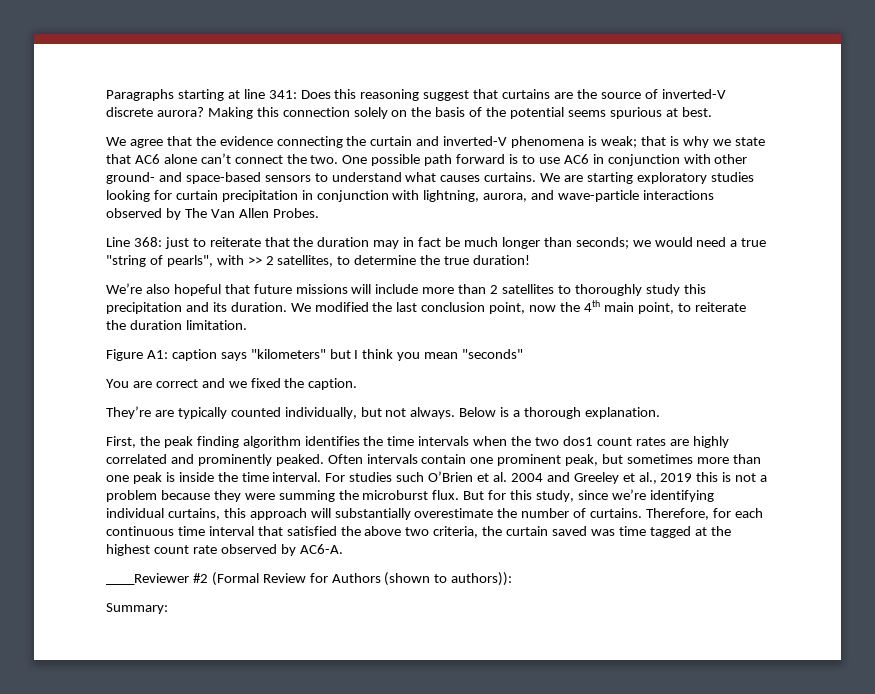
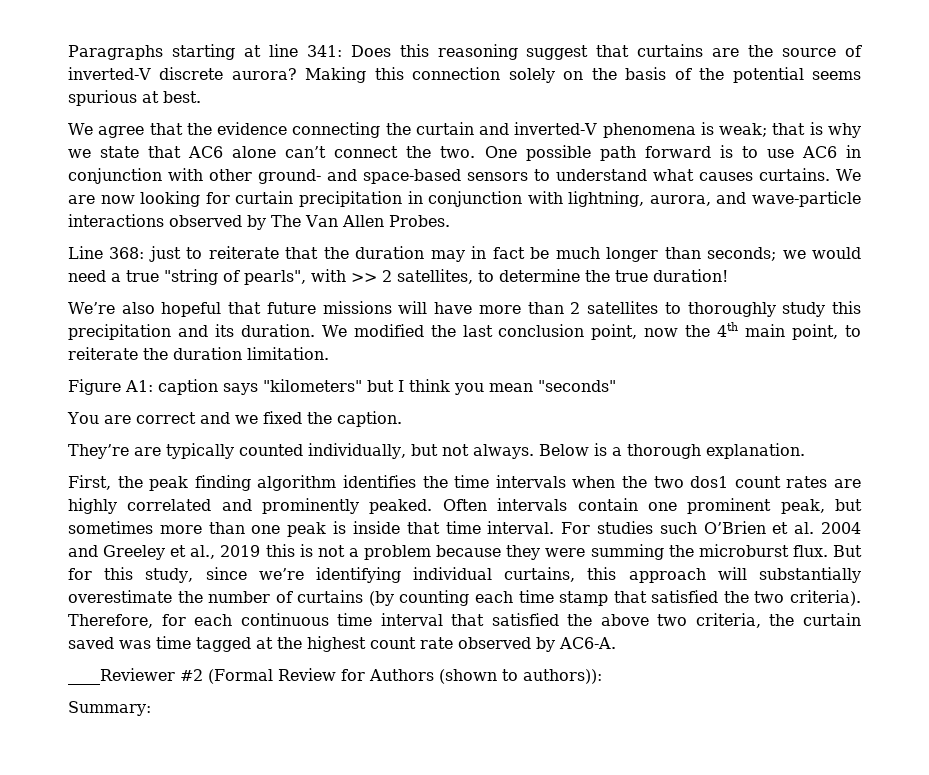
[587,172,754,184] starting exploratory studies -> [100,195,135,204] now
[375,284,419,294] include -> [434,302,473,314] have
[217,472,238,482] the -> [406,522,440,534] that
[590,508,643,518] curtains. -> [297,590,861,606] curtains (by counting each time stamp that satisfied the two criteria).

